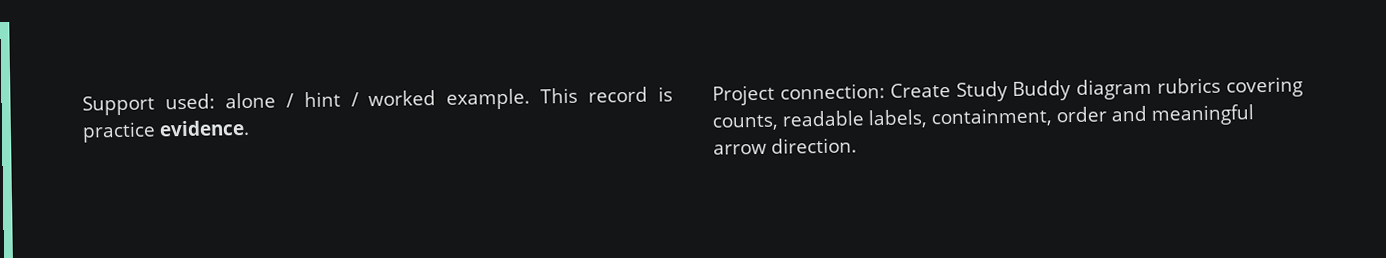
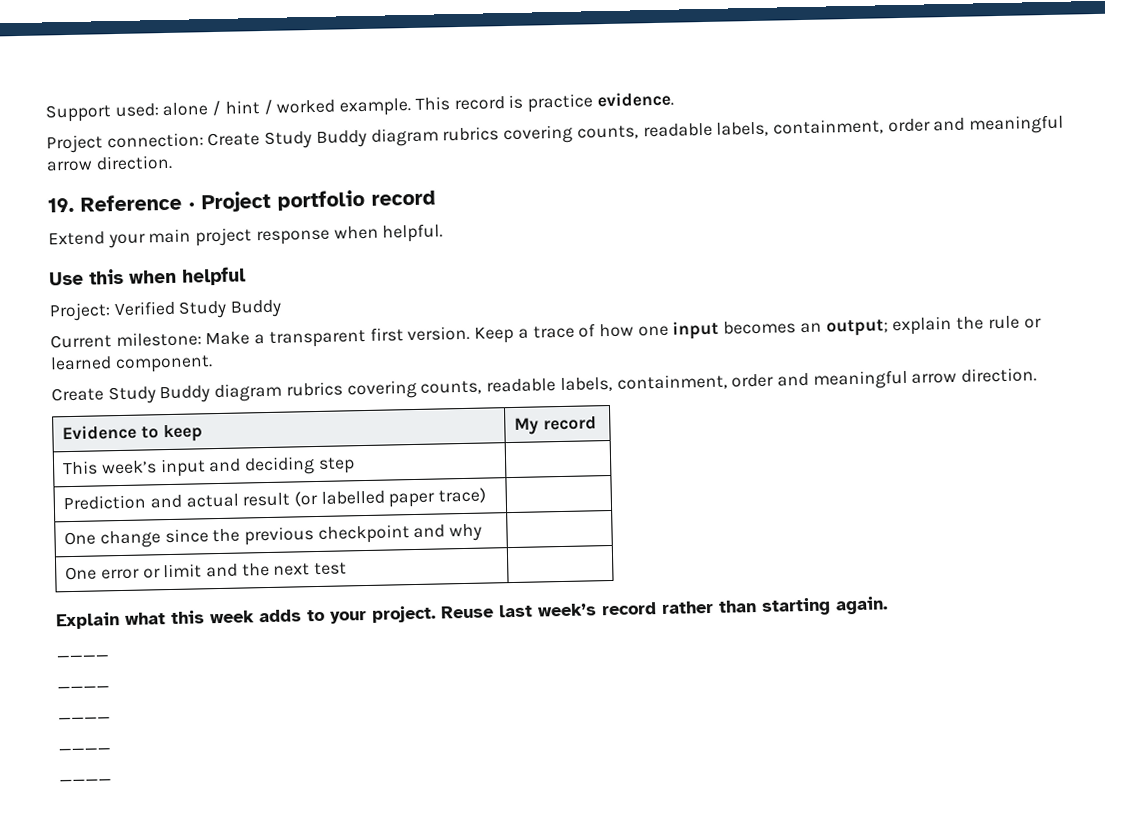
(857, 145) none -> [47,189,436,213] [48,223,444,249] [49,266,246,286] [49,299,283,322] [50,315,1042,349] [50,355,213,374] [51,367,1038,405] [62,424,203,443] [514,416,597,435] [62,456,355,478] [63,487,487,511] [64,523,483,549] [65,562,348,581] [56,596,888,630] [56,654,109,658] [57,685,110,689] [58,716,111,720] [58,747,111,751] [59,778,112,782] // 19. Reference · Project portfolio record // Extend your main project response when helpful. // Use this when helpful // Project: Verified Study Buddy // Current milestone: Make a transparent first version. Keep a trace of how one input becomes an output; explain the rule or learned component. // Create Study Buddy diagram rubrics covering counts, readable labels, containment, order and meaningful arrow direction. // Evidence to keep | My record // This week’s input and deciding step | // Prediction and actual result (or labelled paper trace) | // One change since the previous checkpoint and why | // One error or limit and the next test | // Explain what this week adds to your project. Reuse last week’s record rather than starting again. // ____ // ____ // ____ // ____ // ____

